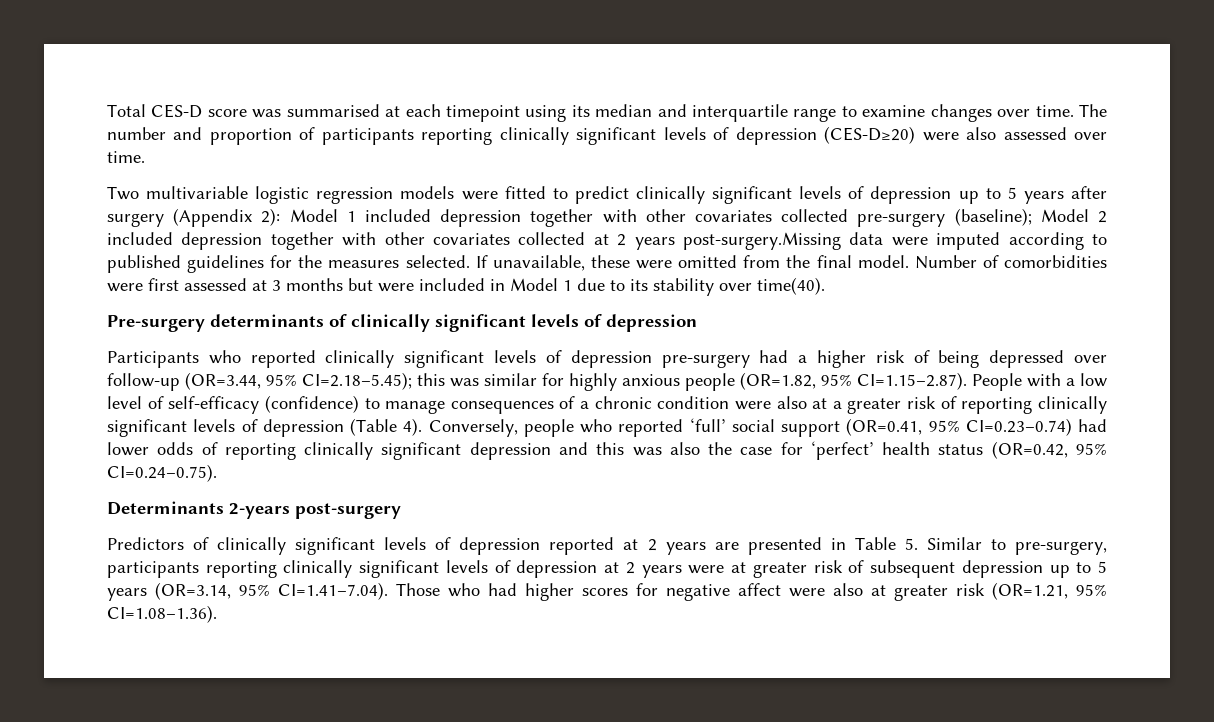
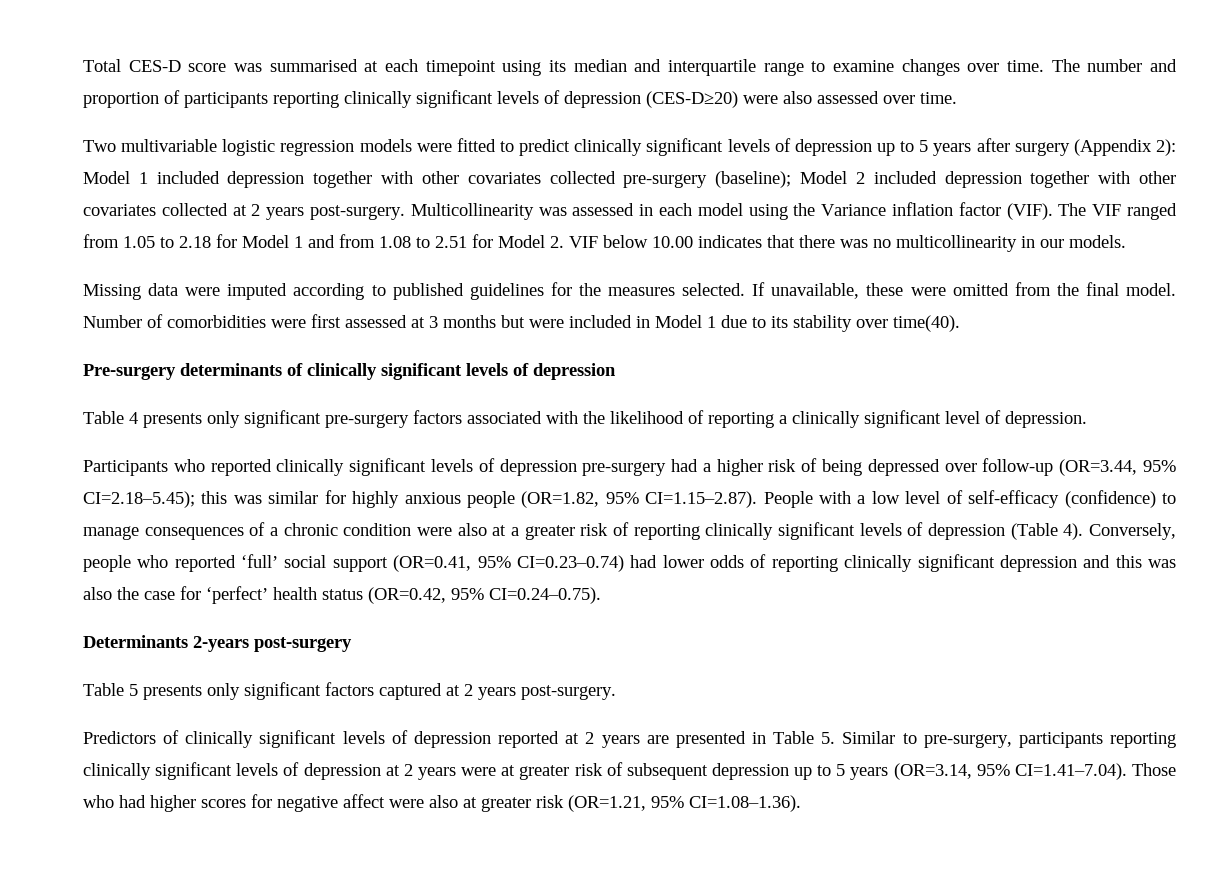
[682,232,841,250] post-surgery.Missing -> [310,202,1177,220] [83,234,1126,252] [83,284,141,300] post-surgery. Multicollinearity was assessed in each model using the Variance inflation factor (VIF). The VIF ranged from 1.05 to 2.18 for Model 1 and from 1.08 to 2.51 for Model 2. VIF below 10.00 indicates that there was no multicollinearity in our models. // Missing
(697, 323) none -> [83,410,1087,428] // Table 4 presents only significant pre-surgery factors associated with the likelihood of reporting a clinically significant level of depression.
(401, 511) none -> [83,682,616,700] // Table 5 presents only significant factors captured at 2 years post-surgery.

